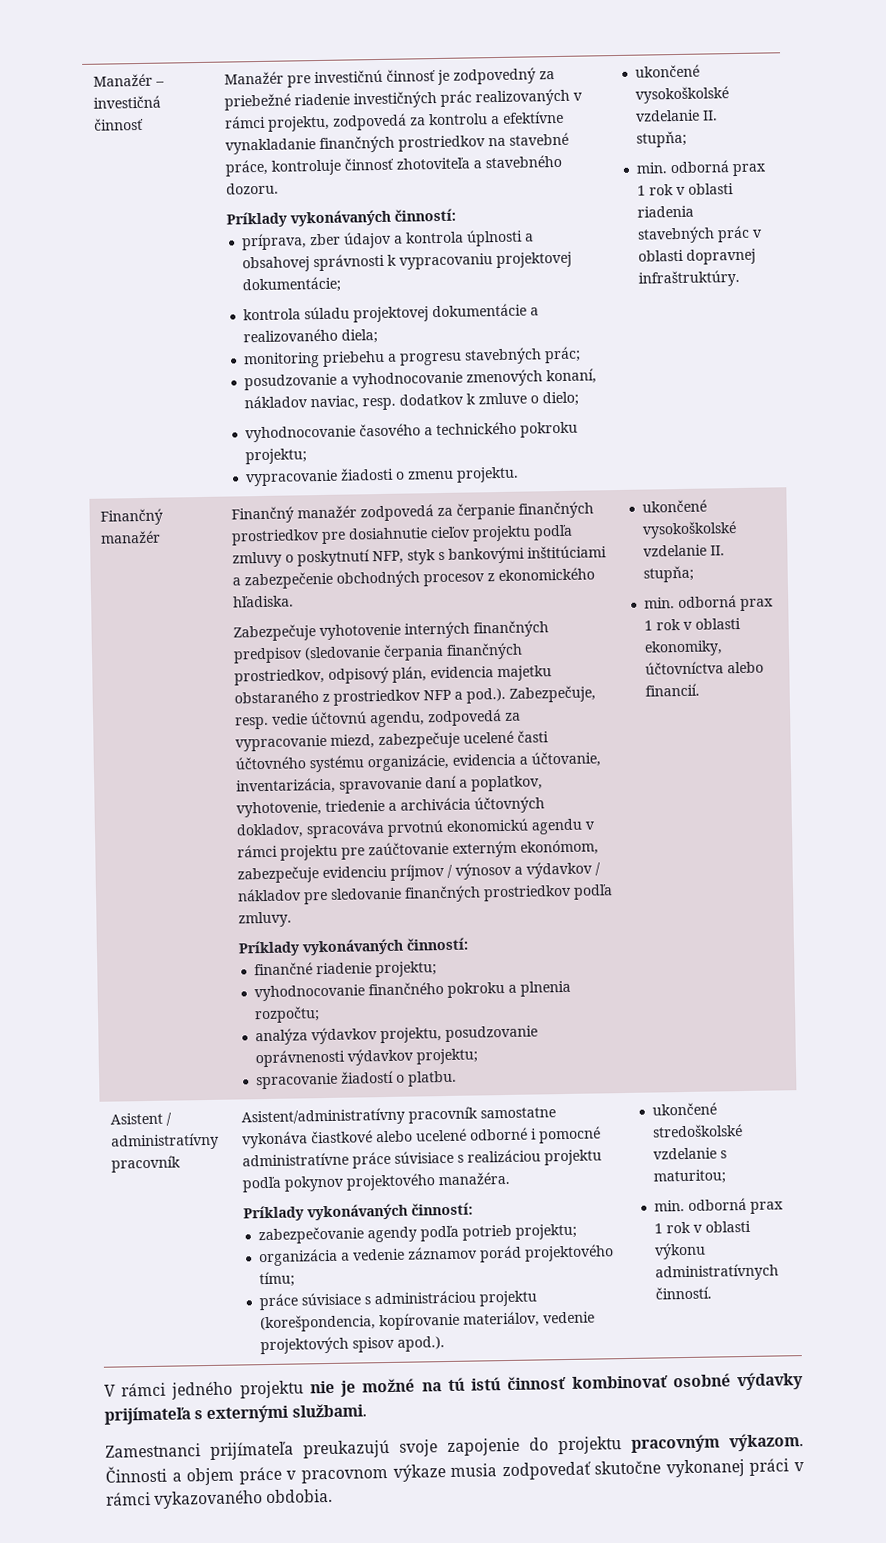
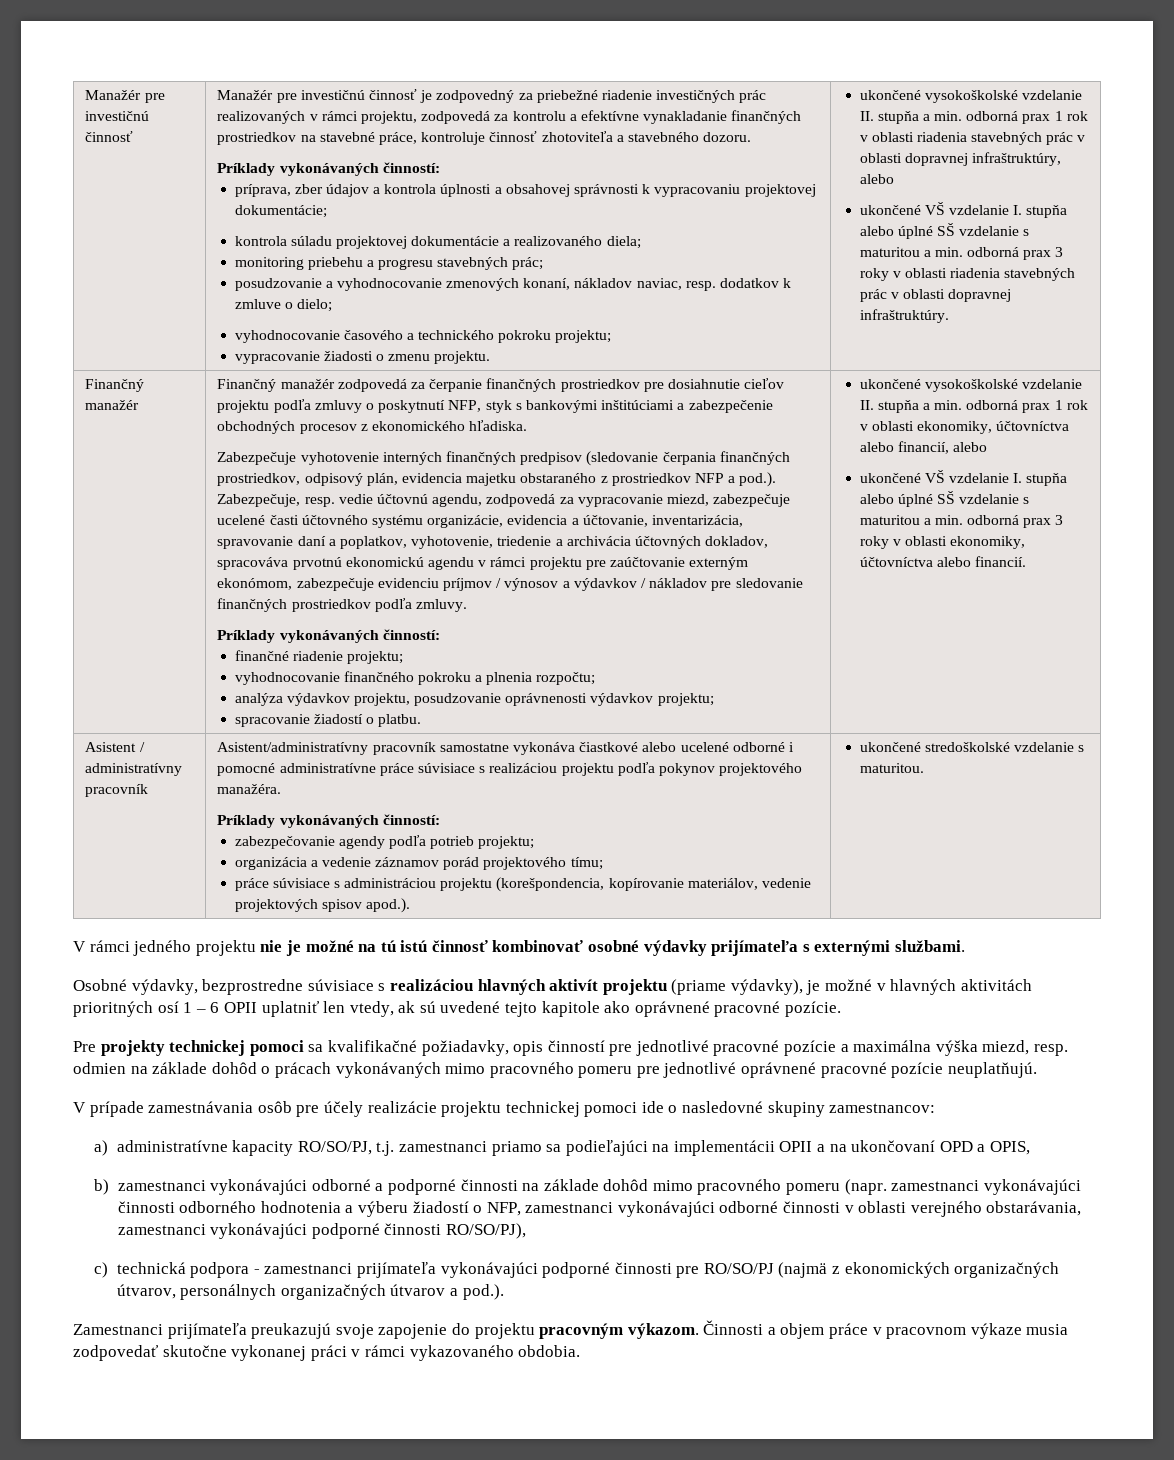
[92,73,165,87] [92,95,161,109] Manažér – investičná -> [85,90,165,103] [85,111,150,121] Manažér pre investičnú
[636,130,688,148] stupňa; // -> [877,111,930,124] stupňa a
(757, 256) none -> [971,152,1061,166] [859,174,894,184] [859,202,1068,218] [859,223,1030,239] [859,247,1064,260] [859,268,1076,281] [859,289,1012,302] infraštruktúry, alebo // ukončené VŠ vzdelanie I. stupňa alebo úplné SŠ vzdelanie s maturitou a min. odborná prax 3 roky v oblasti riadenia stavebných prác v oblasti dopravnej
[643,565,695,583] stupňa; // -> [877,400,930,413] stupňa a
(765, 667) none -> [897,441,987,454] [859,470,1068,486] [859,491,1030,507] [859,515,1064,528] [859,536,1026,549] [859,557,971,567] financií, alebo // ukončené VŠ vzdelanie I. stupňa alebo úplné SŠ vzdelanie s maturitou a min. odborná prax 3 roky v oblasti ekonomiky, účtovníctva alebo
[653,1169,727,1185] [654,1197,785,1214] [654,1220,752,1234] [654,1242,707,1260] [655,1263,780,1282] [655,1286,713,1300] maturitou; // min. odborná prax 1 rok v oblasti výkonu administratívnych činností. -> [859,763,924,773] maturitou.
(367, 1410) none -> [73,979,1032,995] [73,1001,842,1017] [73,1040,1069,1056] [73,1062,1037,1078] [73,1101,936,1117] [94,1140,1031,1156] [94,1179,1081,1195] [117,1201,1082,1217] [117,1223,526,1239] [94,1262,1060,1278] [116,1284,504,1300] // Osobné výdavky, bezprostredne súvisiace s realizáciou hlavných aktivít projektu (priame výdavky), je možné v hlavných aktivitách prioritných osí 1 – 6 OPII uplatniť len vtedy, ak sú uvedené tejto kapitole ako oprávnené pracovné pozície. // Pre projekty technickej pomoci sa kvalifikačné požiadavky, opis činností pre jednotlivé pracovné pozície a maximálna výška miezd, resp. odmien na základe dohôd o prácach vykonávaných mimo pracovného pomeru pre jednotlivé oprávnené pracovné pozície neuplatňujú. // V prípade zamestnávania osôb pre účely realizácie projektu technickej pomoci ide o nasledovné skupiny zamestnancov: // a) administratívne kapacity RO/SO/PJ, t.j. zamestnanci priamo sa podieľajúci na implementácii OPII a na ukončovaní OPD a OPIS, // b) zamestnanci vykonávajúci odborné a podporné činnosti na základe dohôd mimo pracovného pomeru (napr. zamestnanci vykonávajúci činnosti odborného hodnotenia a výberu žiadostí o NFP, zamestnanci vykonávajúci odborné činnosti v oblasti verejného obstarávania, zamestnanci vykonávajúci podporné činnosti RO/SO/PJ), // c) technická podpora - zamestnanci prijímateľa vykonávajúci podporné činnosti pre RO/SO/PJ (najmä z ekonomických organizačných útvarov, personálnych organizačných útvarov a pod.).

